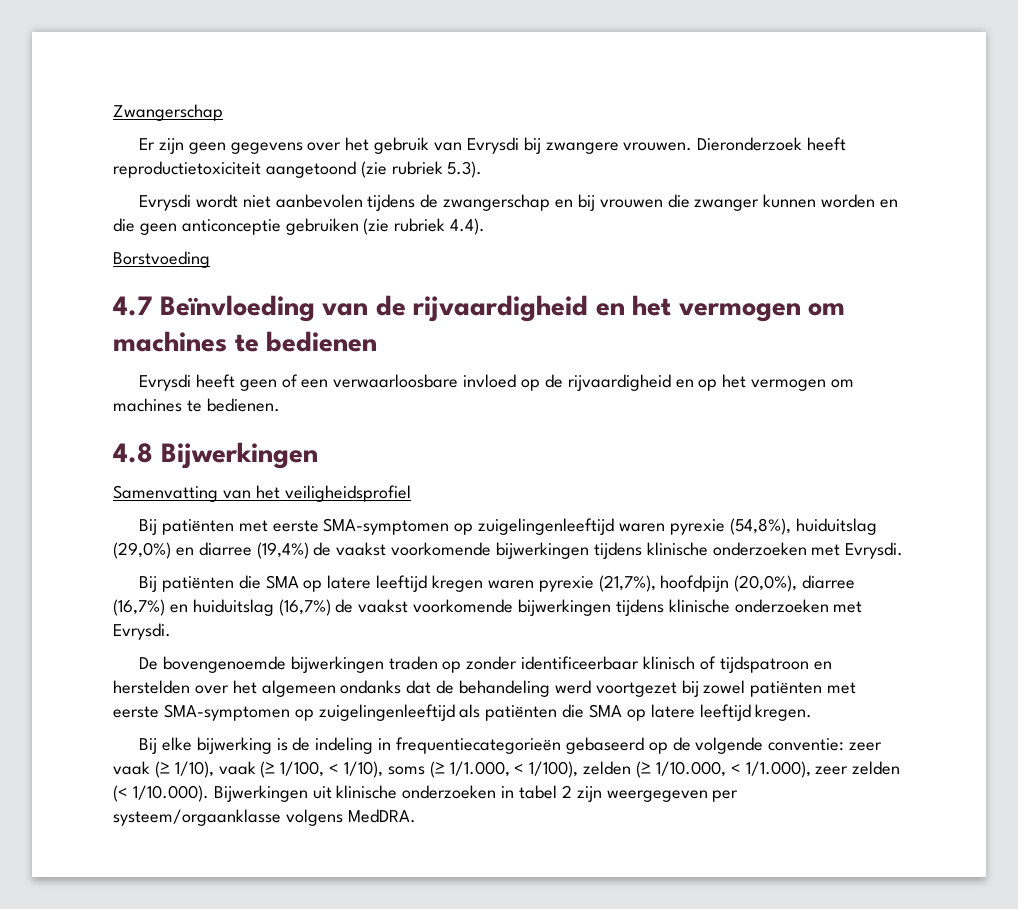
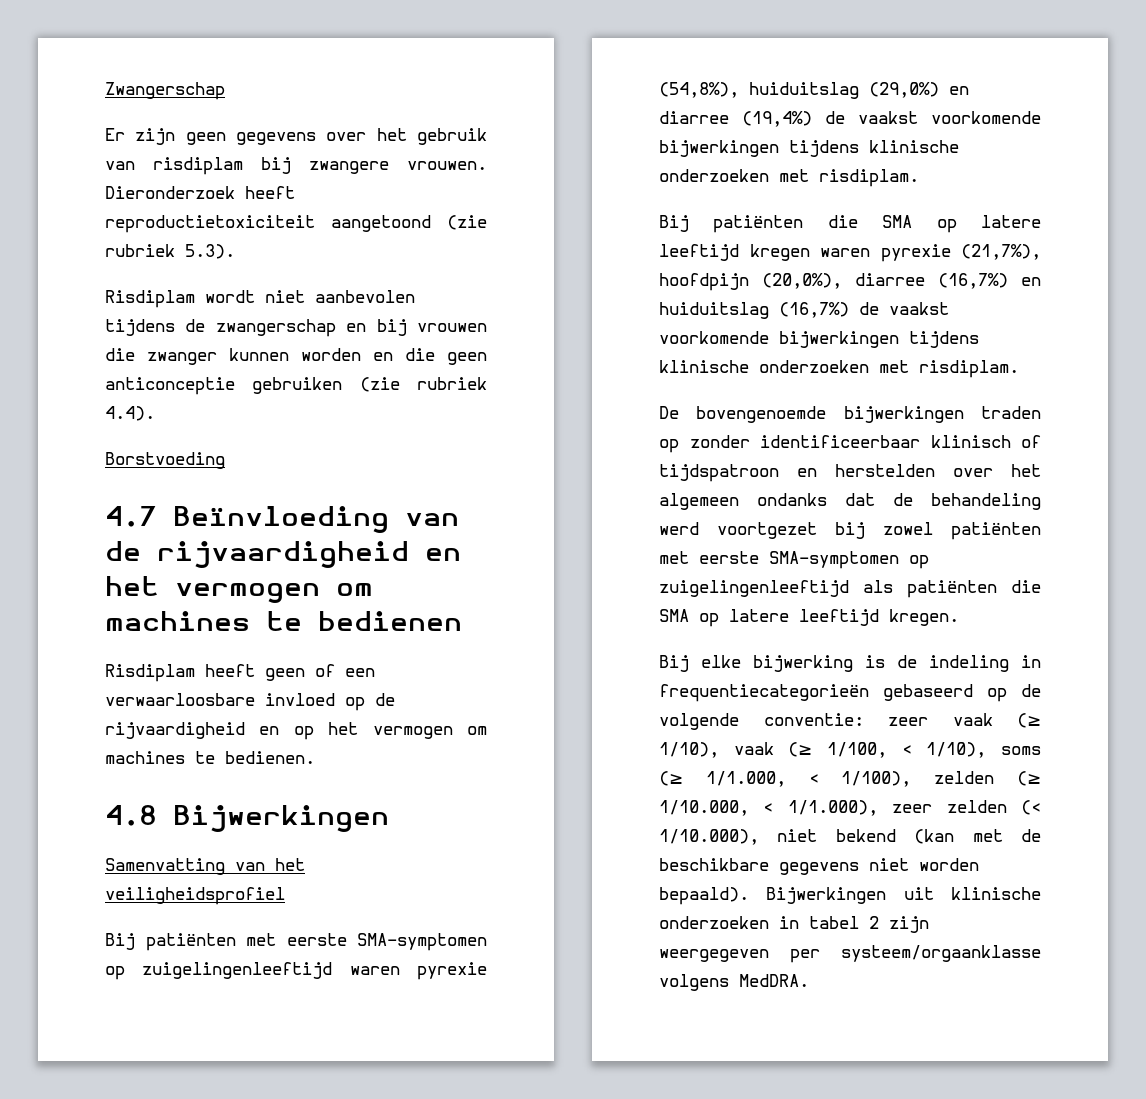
[466,137,519,154] Evrysdi -> [153,157,243,175] risdiplam
[138,194,191,211] Evrysdi -> [105,290,195,308] Risdiplam
[138,374,191,391] Evrysdi -> [105,664,195,682] Risdiplam
[845,542,904,559] Evrysdi. -> [819,169,919,187] risdiplam.
[113,623,171,640] Evrysdi. -> [919,360,1019,378] risdiplam.
[132,785,209,802] 1/10.000). -> [659,829,1041,845] [659,858,979,875] [659,887,749,905] 1/10.000), niet bekend (kan met de beschikbare gegevens niet worden bepaald).

